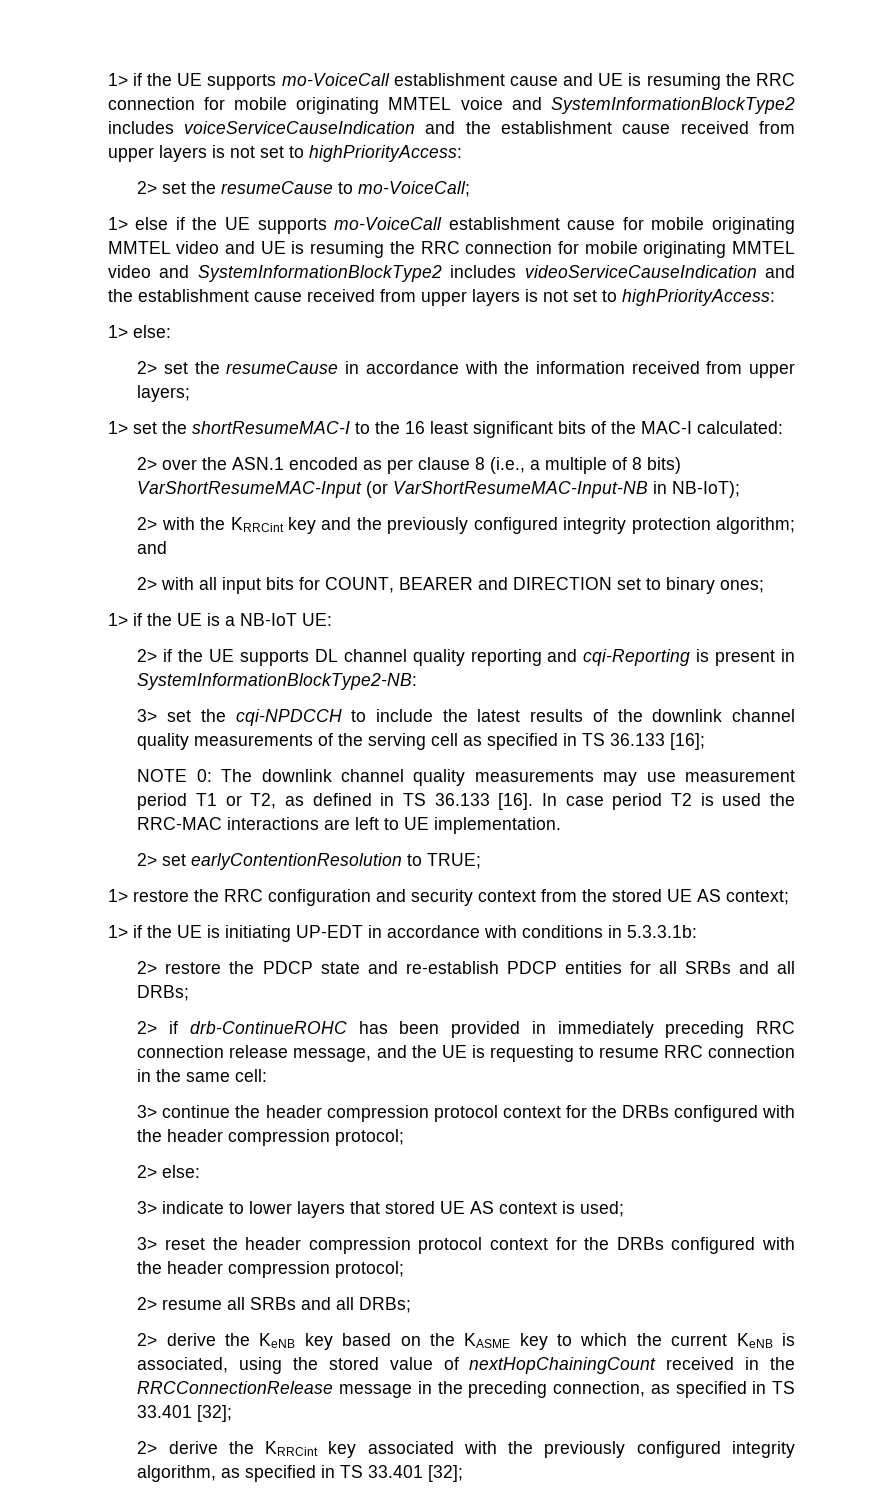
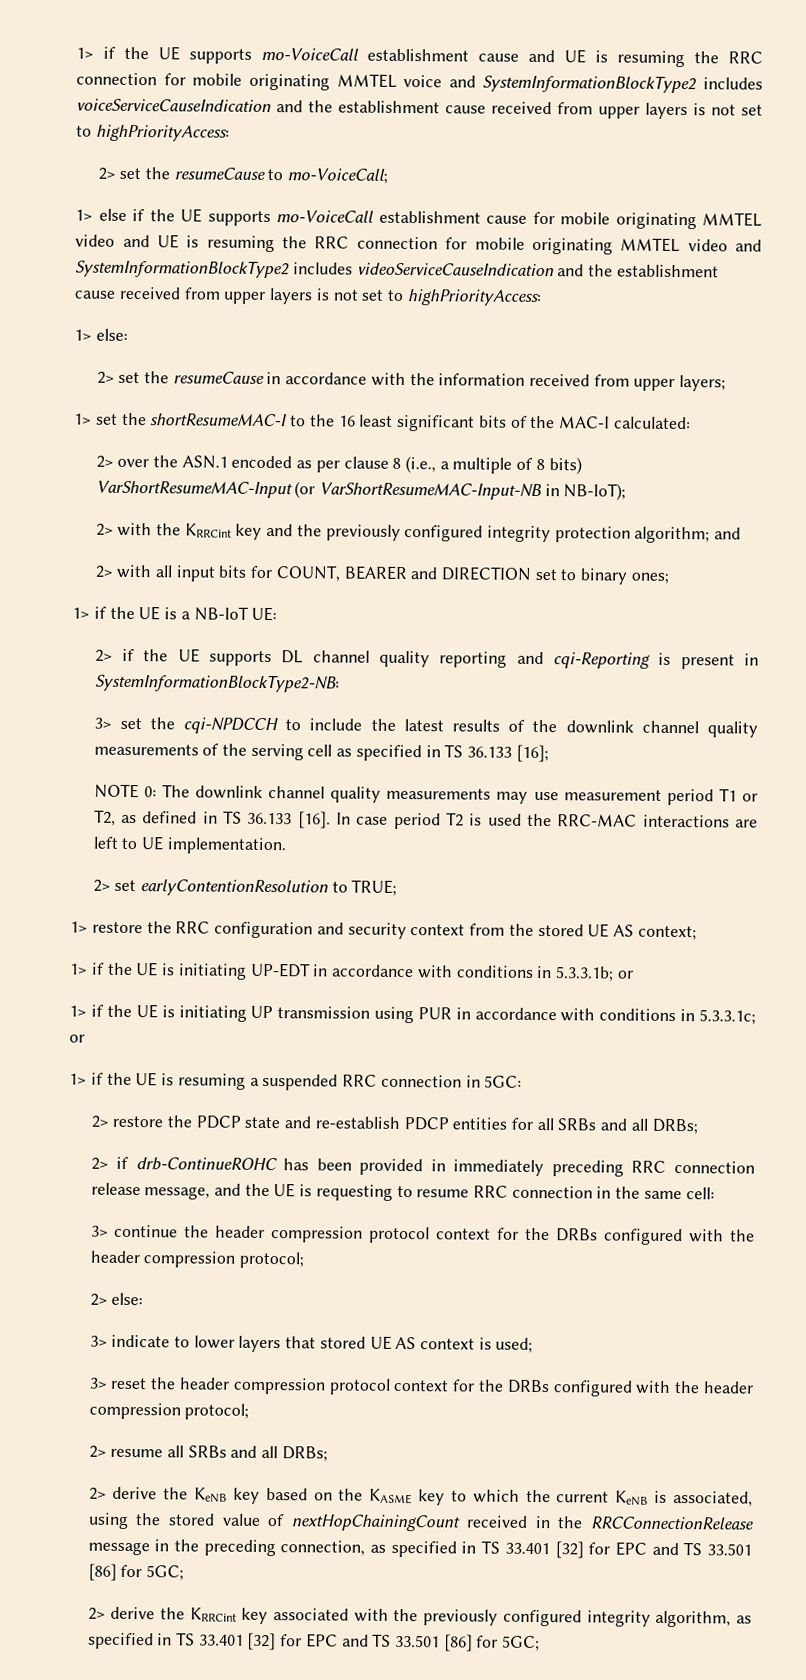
[626,925,697,938] 5.3.3.1b: -> [554,966,634,982] [69,1004,756,1025] [69,1034,86,1043] [69,1072,523,1091] 5.3.3.1b; or // 1> if the UE is initiating UP transmission using PUR in accordance with conditions in 5.3.3.1c; or // 1> if the UE is resuming a suspended RRC connection in 5GC:
[197,1405,233,1422] [32]; -> [554,1541,753,1559] [87,1563,184,1581] [32] for EPC and TS 33.501 [86] for 5GC;
[428,1465,464,1482] [32]; -> [247,1632,541,1652] [32] for EPC and TS 33.501 [86] for 5GC;

